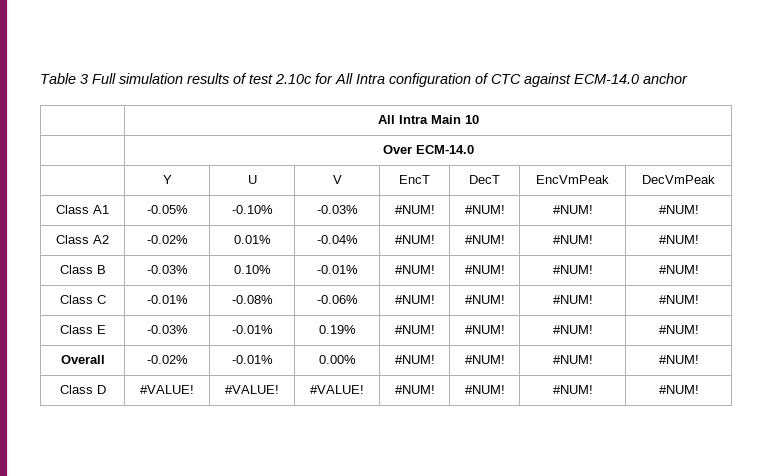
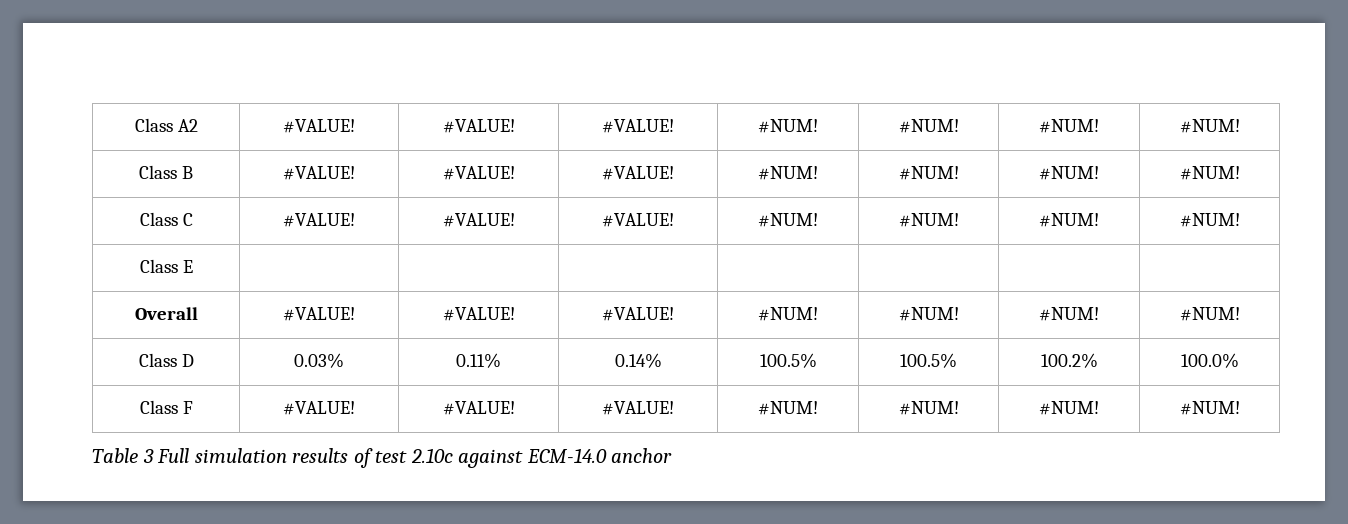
[40,73,688,87] [377,115,479,124] [382,145,474,154] [162,175,172,184] [247,175,257,184] [332,175,342,184] [399,175,430,184] [469,175,500,184] [536,175,609,184] [642,175,715,184] [56,205,109,214] [146,205,188,214] [231,205,273,214] [316,205,358,214] [394,205,435,214] [464,205,505,214] [552,205,593,214] [658,205,699,214] [56,235,109,244] [146,235,188,244] [233,235,271,244] [316,235,358,244] [394,235,435,244] [464,235,505,244] [552,235,593,244] [658,235,699,244] [59,265,106,274] [146,265,188,274] [233,265,271,274] [316,265,358,274] [394,265,435,274] [464,265,505,274] [552,265,593,274] [658,265,699,274] [59,295,106,304] [146,295,188,304] [231,295,273,304] [316,295,358,304] [394,295,435,304] [464,295,505,304] [552,295,593,304] [658,295,699,304] [59,325,106,334] [146,325,188,334] [231,325,273,334] [318,325,356,334] [394,325,435,334] [464,325,505,334] [552,325,593,334] [658,325,699,334] [60,355,105,364] [146,355,188,364] [231,355,273,364] [318,355,356,364] [394,355,435,364] [464,355,505,364] [552,355,593,364] [658,355,699,364] [59,385,106,394] [140,385,194,394] [225,385,279,394] [310,385,364,394] [394,385,435,394] [464,385,505,394] [552,385,593,394] [658,385,699,394] Table 3 Full simulation results of test 2.10c for All Intra configuration of CTC against ECM-14.0 anchor // | All Intra Main 10 // | Over ECM-14.0 // | Y | U | V | EncT | DecT | EncVmPeak | DecVmPeak // Class A1 | -0.05% | -0.10% | -0.03% | #NUM! | #NUM! | #NUM! | #NUM! // Class A2 | -0.02% | 0.01% | -0.04% | #NUM! | #NUM! | #NUM! | #NUM! // Class B | -0.03% | 0.10% | -0.01% | #NUM! | #NUM! | #NUM! | #NUM! // Class C | -0.01% | -0.08% | -0.06% | #NUM! | #NUM! | #NUM! | #NUM! // Class E | -0.03% | -0.01% | 0.19% | #NUM! | #NUM! | #NUM! | #NUM! // Overall | -0.02% | -0.01% | 0.00% | #NUM! | #NUM! | #NUM! | #NUM! // Class D | #VALUE! | #VALUE! | #VALUE! | #NUM! | #NUM! | #NUM! | #NUM! -> [134,118,198,132] [283,119,355,133] [442,119,515,133] [602,119,674,133] [758,119,818,133] [898,119,959,133] [1039,119,1099,133] [1179,119,1240,133] [139,165,193,179] [283,166,355,180] [442,166,515,180] [602,166,674,180] [758,166,818,180] [898,166,959,180] [1039,166,1099,180] [1179,166,1240,180] [139,212,193,226] [283,213,355,227] [442,213,515,227] [602,213,674,227] [758,213,818,227] [898,213,959,227] [1039,213,1099,227] [1179,213,1240,227] [139,259,193,273] [134,307,198,320] [283,307,355,321] [442,307,515,321] [602,307,674,321] [758,307,818,321] [898,307,959,321] [1039,307,1099,321] [1179,307,1240,321] [138,353,194,367] [294,353,344,368] [456,353,501,368] [614,353,662,368] [759,353,817,368] [900,353,957,368] [1040,353,1098,368] [1180,353,1239,368] [139,400,193,414] [283,401,355,415] [442,401,515,415] [602,401,674,415] [758,401,818,415] [898,401,959,415] [1039,401,1099,415] [1179,401,1240,415] [92,448,673,468] Class A2 | #VALUE! | #VALUE! | #VALUE! | #NUM! | #NUM! | #NUM! | #NUM! // Class B | #VALUE! | #VALUE! | #VALUE! | #NUM! | #NUM! | #NUM! | #NUM! // Class C | #VALUE! | #VALUE! | #VALUE! | #NUM! | #NUM! | #NUM! | #NUM! // Class E | | | | | | | // Overall | #VALUE! | #VALUE! | #VALUE! | #NUM! | #NUM! | #NUM! | #NUM! // Class D | 0.03% | 0.11% | 0.14% | 100.5% | 100.5% | 100.2% | 100.0% // Class F | #VALUE! | #VALUE! | #VALUE! | #NUM! | #NUM! | #NUM! | #NUM! // Table 3 Full simulation results of test 2.10c against ECM-14.0 anchor

